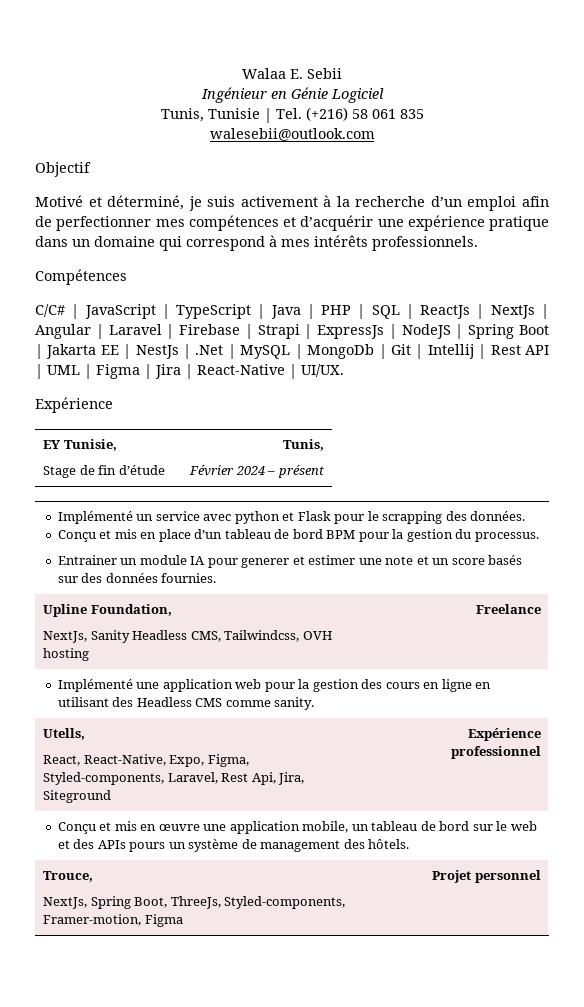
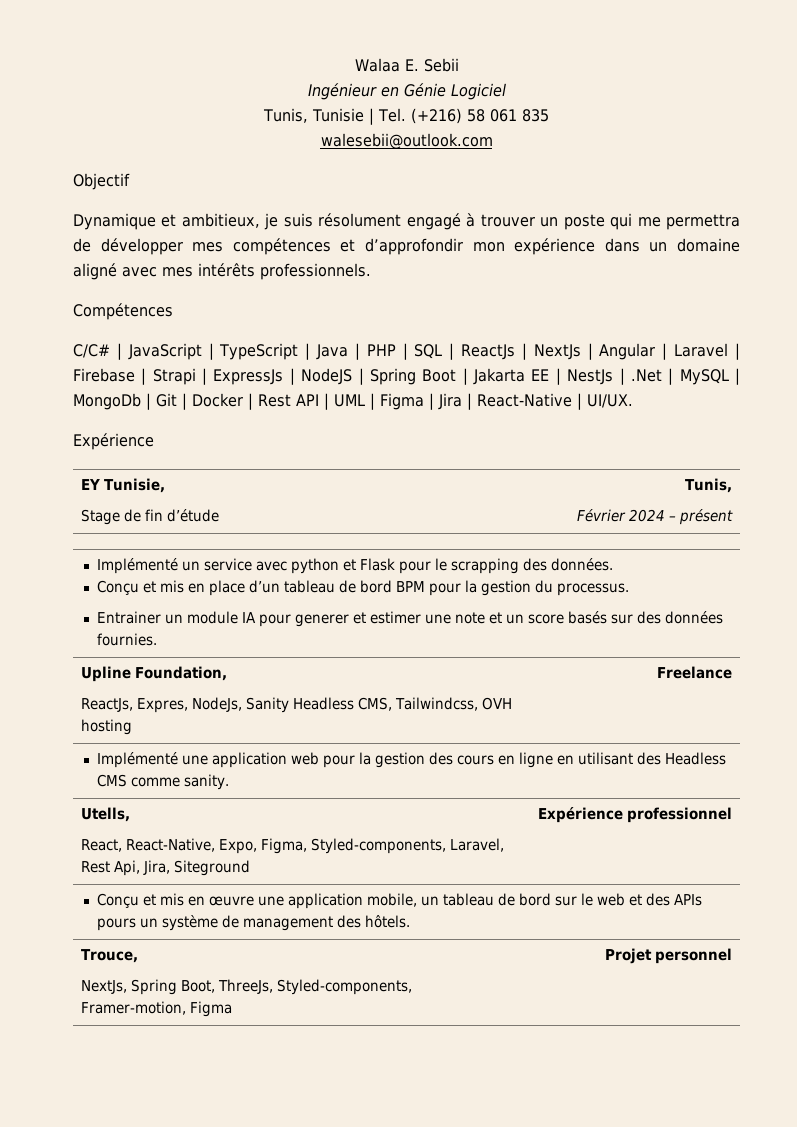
[35,195,549,211] [35,215,549,231] [35,235,277,251] Motivé et déterminé, je suis activement à la recherche d’un emploi afin de perfectionner mes compétences et d’acquérir une expérience pratique dans un domaine qui correspond à -> [73,213,740,230] [73,238,741,255] [73,263,157,280] Dynamique et ambitieux, je suis résolument engagé à trouver un poste qui me permettra de développer mes compétences et d’approfondir mon expérience dans un domaine aligné avec
[427,344,474,359] Intellij -> [192,393,243,407] Docker
[43,631,88,643] NextJs, -> [81,697,243,713] ReactJs, Expres, NodeJs,

